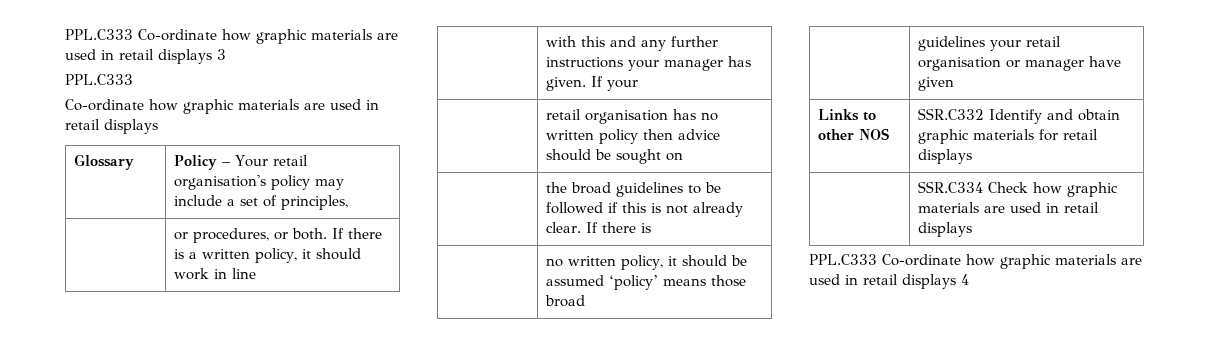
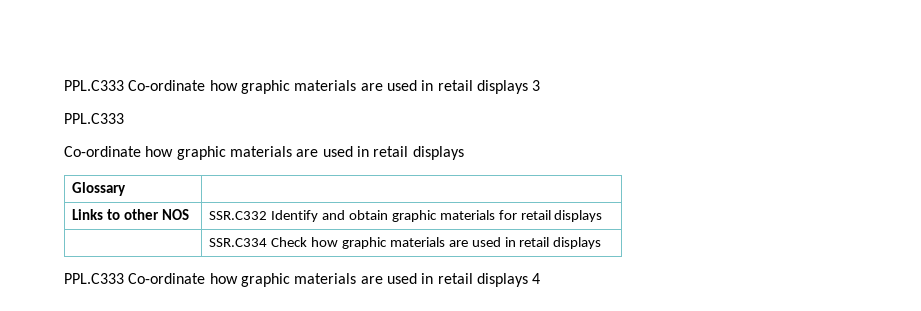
[174,155,309,170] [174,175,345,190] [174,195,349,210] [174,228,383,243] [174,248,362,263] [174,268,257,280] [546,36,719,51] [546,56,752,71] [546,76,639,91] [546,109,719,124] [546,129,721,144] [546,149,684,164] [546,182,722,197] [546,202,744,217] [546,222,652,233] [546,255,748,270] [546,275,747,290] [545,295,586,307] [918,36,1062,51] [918,56,1122,71] [918,77,955,91] Policy – Your retail organisation's policy may include a set of principles, // | or procedures, or both. If there is a written policy, it should work in line // | with this and any further instructions your manager has given. If your // | retail organisation has no written policy then advice should be sought on // | the broad guidelines to be followed if this is not already clear. If there is // | no written policy, it should be assumed ‘policy’ means those broad // | guidelines your retail organisation or manager have given -> (127, 189) none

